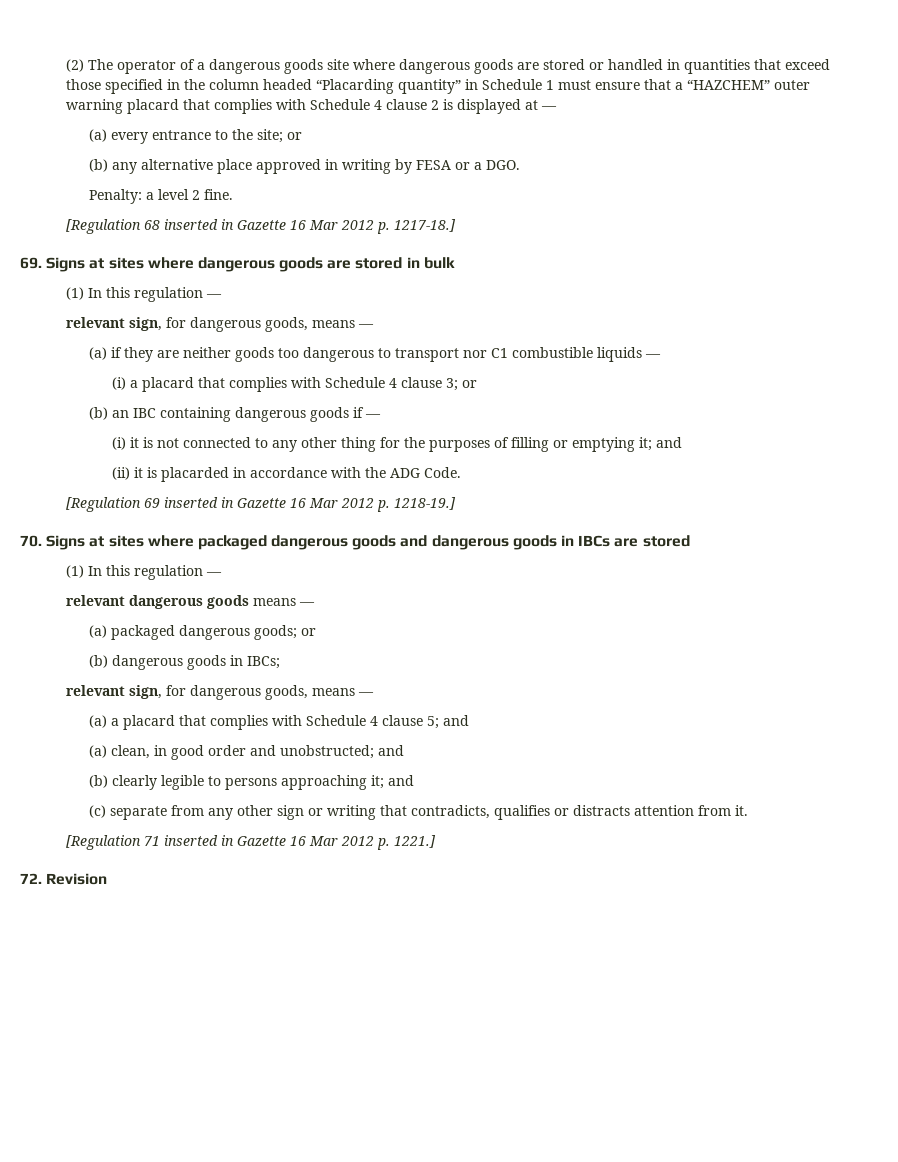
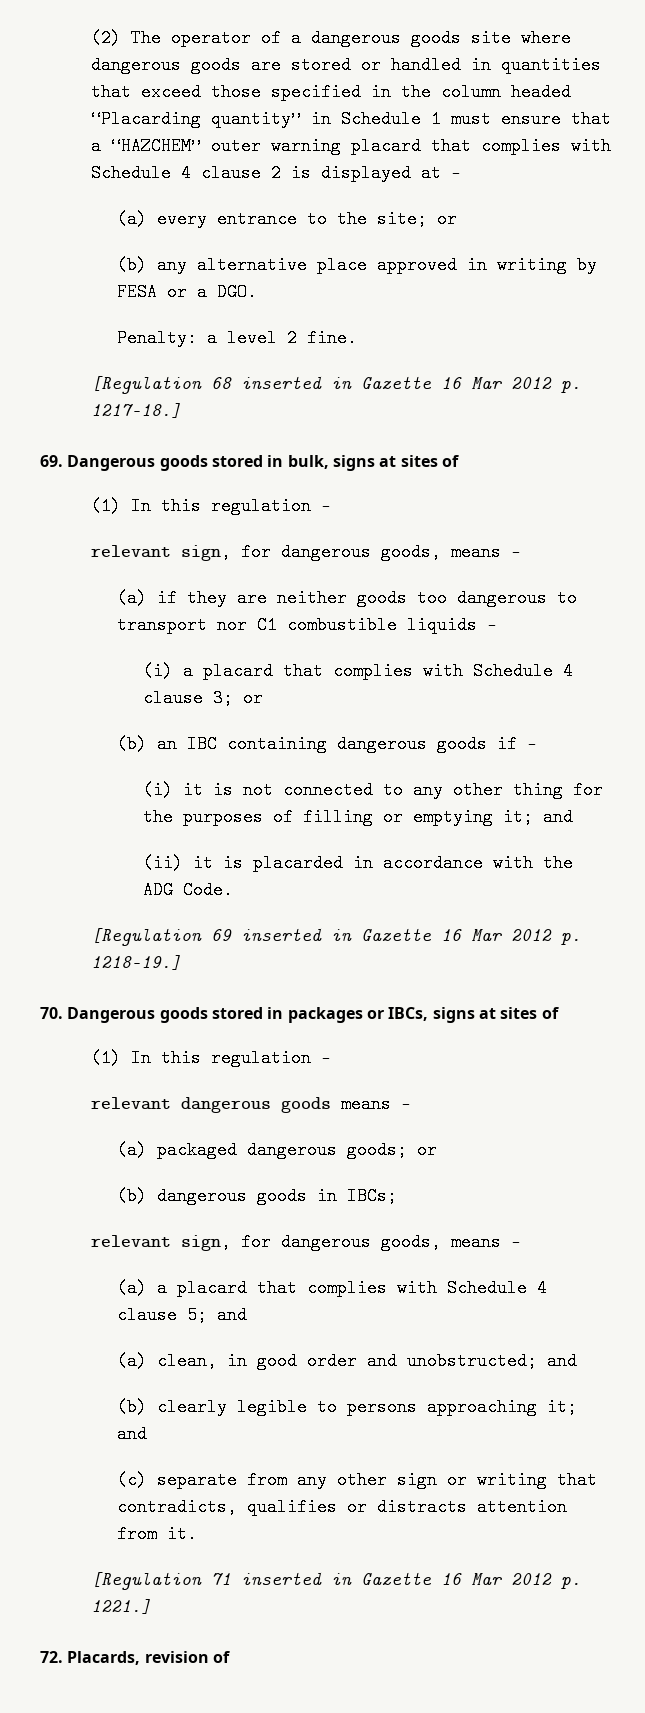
[46,257,455,272] Signs at sites where dangerous goods are stored in bulk -> [67,455,459,471] Dangerous goods stored in bulk, signs at sites of
[46,535,690,550] Signs at sites where packaged dangerous goods and dangerous goods in IBCs are stored -> [67,1007,559,1023] Dangerous goods stored in packages or IBCs, signs at sites of
[46,873,108,885] Revision -> [67,1651,230,1665] Placards, revision of

